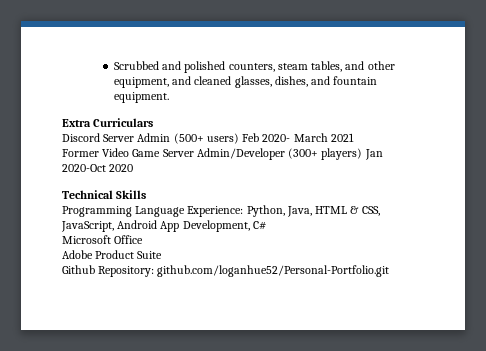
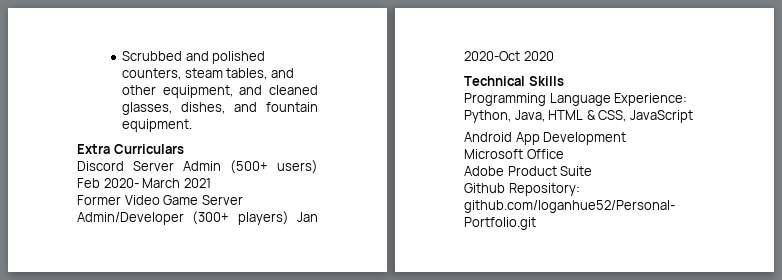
[61,221,114,232] JavaScript, -> [629,110,693,123] JavaScript //
[182,220,266,232] Development, C# -> [543,132,627,145] Development

